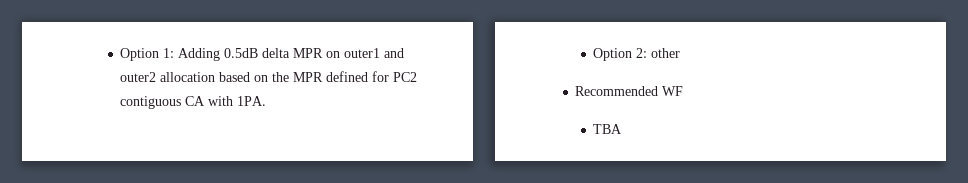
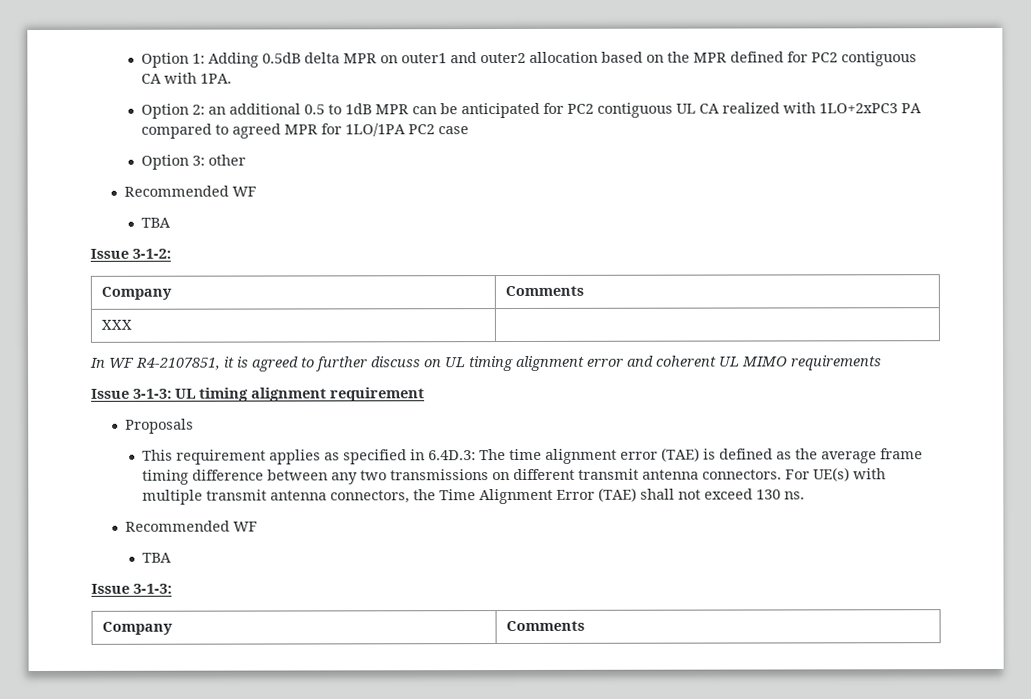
[651,48,681,58] [575,86,684,96] [593,124,623,134] other // Recommended WF // TBA -> [208,102,923,119] [141,123,470,139] [141,154,247,170] [123,185,257,197] [141,217,172,228] [90,248,171,259] [101,286,173,300] [505,285,585,297] [101,319,133,330] [90,355,882,372] [91,387,425,402] [124,418,194,434] [142,447,924,465] [142,467,887,485] [142,487,806,505] [124,520,258,532] [142,552,173,563] [91,583,172,594] [102,621,174,635] [506,620,586,632] an additional 0.5 to 1dB MPR can be anticipated for PC2 contiguous UL CA realized with 1LO+2xPC3 PA compared to agreed MPR for 1LO/1PA PC2 case // Option 3: other // Recommended WF // TBA // Issue 3-1-2: // Company | Comments // XXX | // In WF R4-2107851, it is agreed to further discuss on UL timing alignment error and coherent UL MIMO requirements // Issue 3-1-3: UL timing alignment requirement // Proposals // This requirement applies as specified in 6.4D.3: The time alignment error (TAE) is defined as the average frame timing difference between any two transmissions on different transmit antenna connectors. For UE(s) with multiple transmit antenna connectors, the Time Alignment Error (TAE) shall not exceed 130 ns. // Recommended WF // TBA // Issue 3-1-3: // Company | Comments

